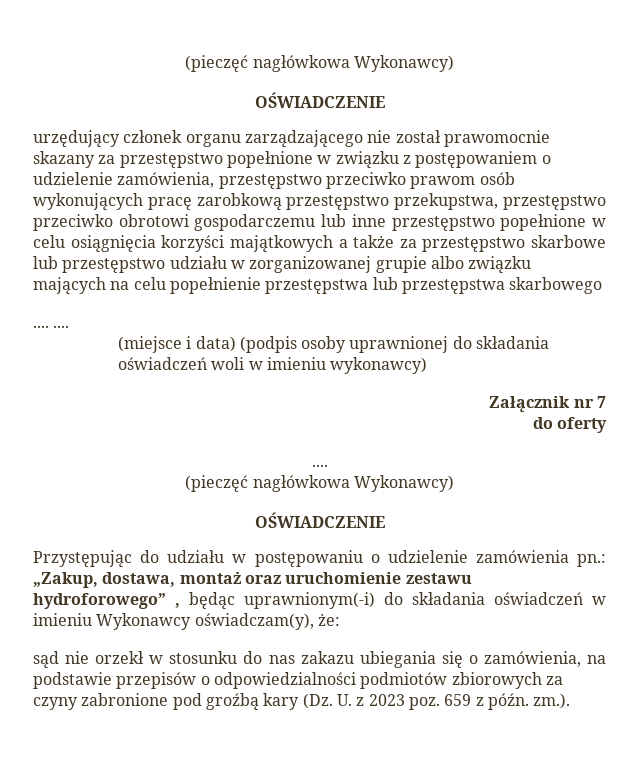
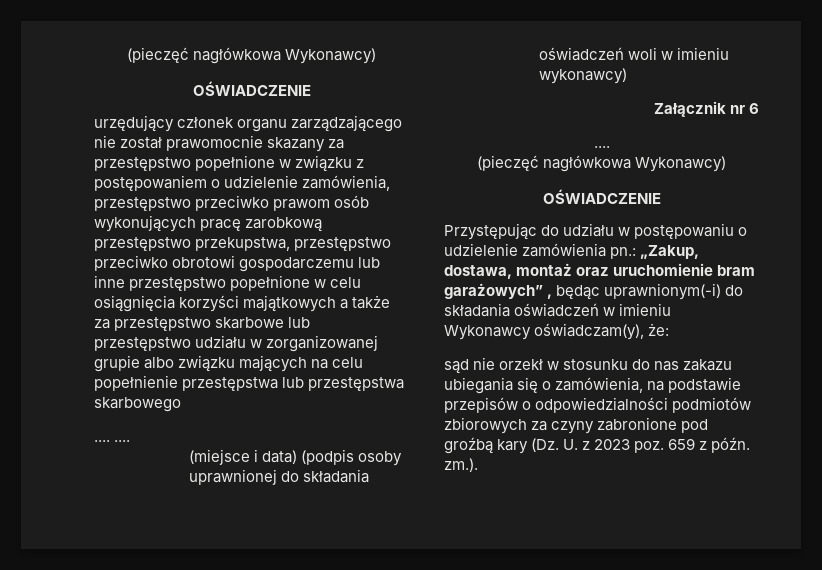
[597,396,607,408] [532,417,608,433] 7 // do oferty -> [749,103,759,114] 6
[405,573,472,584] [33,593,166,609] zestawu hydroforowego” -> [717,265,756,276] [444,283,543,299] bram garażowych”

